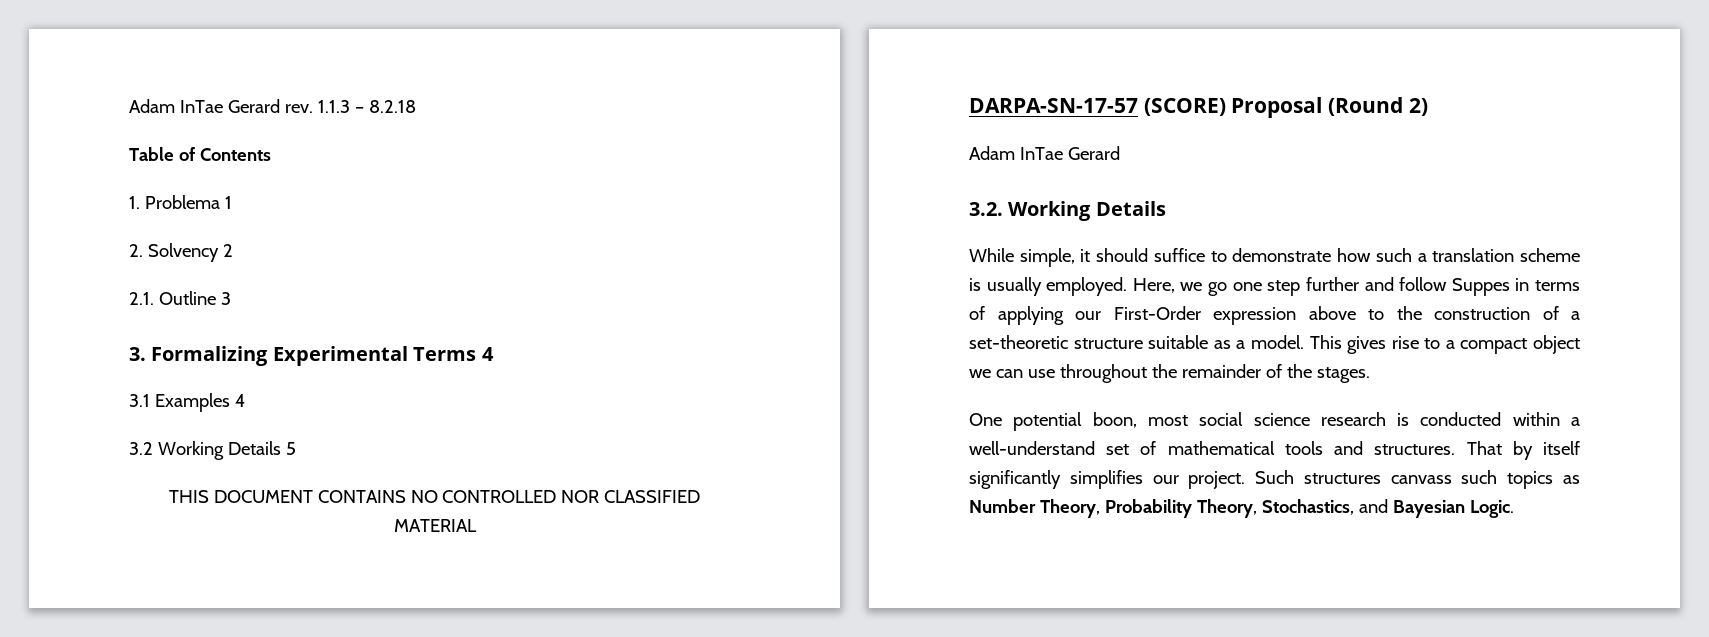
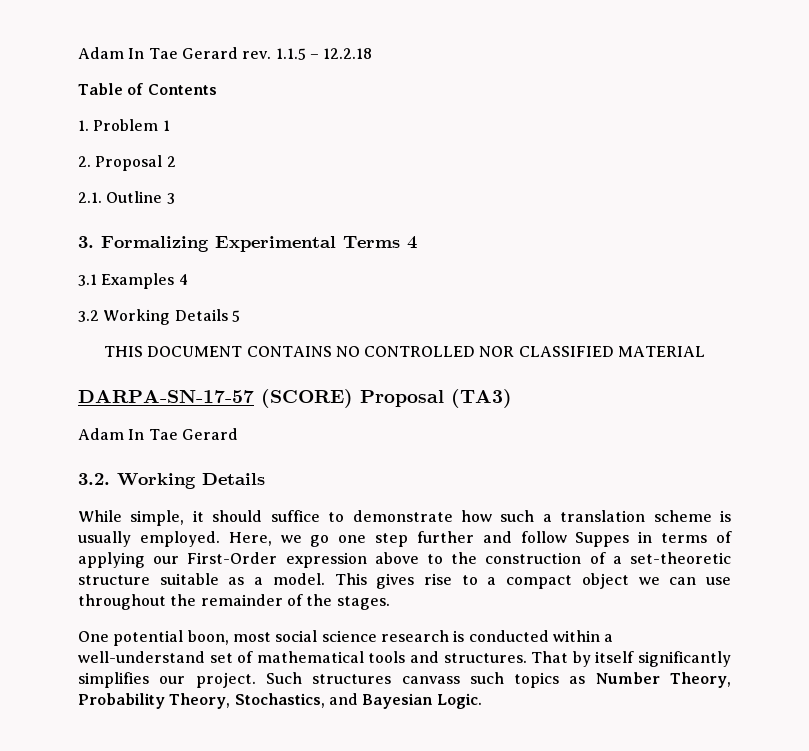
[129,99,416,113] Adam InTae Gerard rev. 1.1.3 – 8.2.18 -> [78,47,373,60] Adam In Tae Gerard rev. 1.1.5 – 12.2.18
[144,195,220,209] Problema -> [93,119,159,131] Problem
[147,243,219,262] Solvency -> [95,155,163,171] Proposal
[1327,97,1428,116] [969,146,1063,160] (Round 2) // Adam InTae -> [451,389,512,408] [78,428,178,440] (TA3) // Adam In Tae

